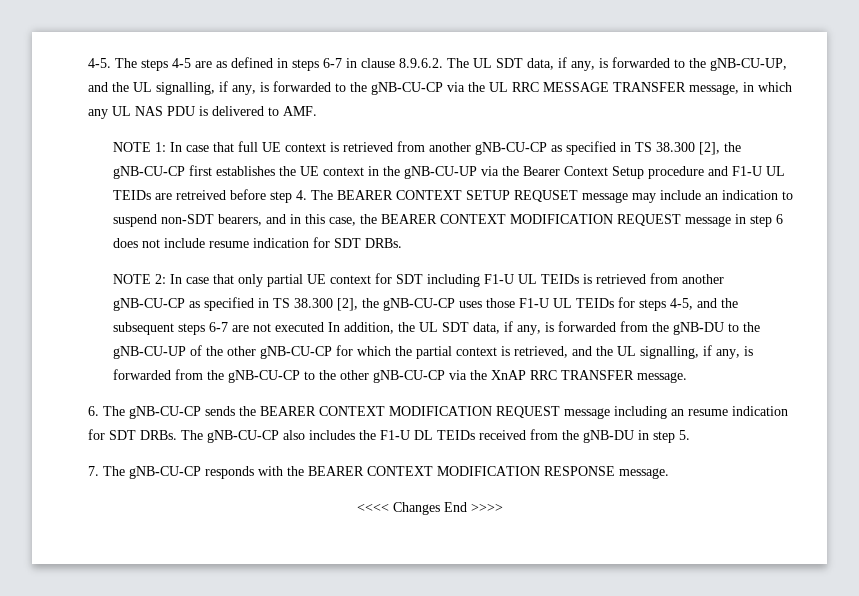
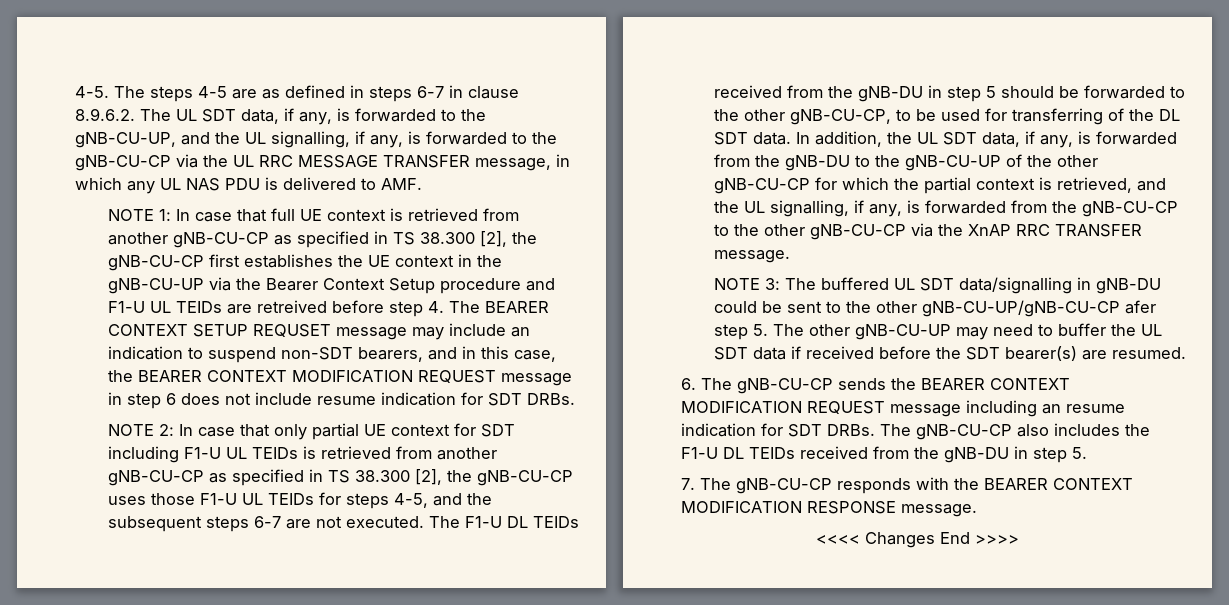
[274,322,324,332] executed -> [345,516,579,528] [713,85,1185,102] [713,108,1180,125] [713,132,791,145] executed. The F1-U DL TEIDs received from the gNB-DU in step 5 should be forwarded to the other gNB-CU-CP, to be used for transferring of the DL SDT data.
(687, 377) none -> [713,277,1161,294] [713,300,1156,317] [713,323,1162,340] [713,346,1186,361] // NOTE 3: The buffered UL SDT data/signalling in gNB-DU could be sent to the other gNB-CU-UP/gNB-CU-CP afer step 5. The other gNB-CU-UP may need to buffer the UL SDT data if received before the SDT bearer(s) are resumed.

